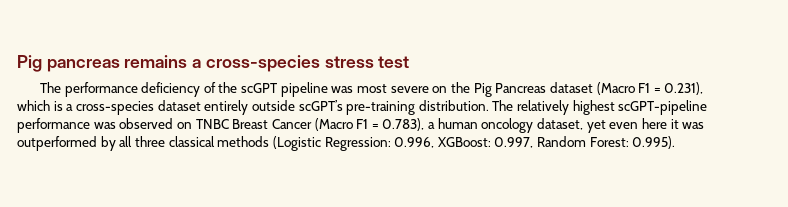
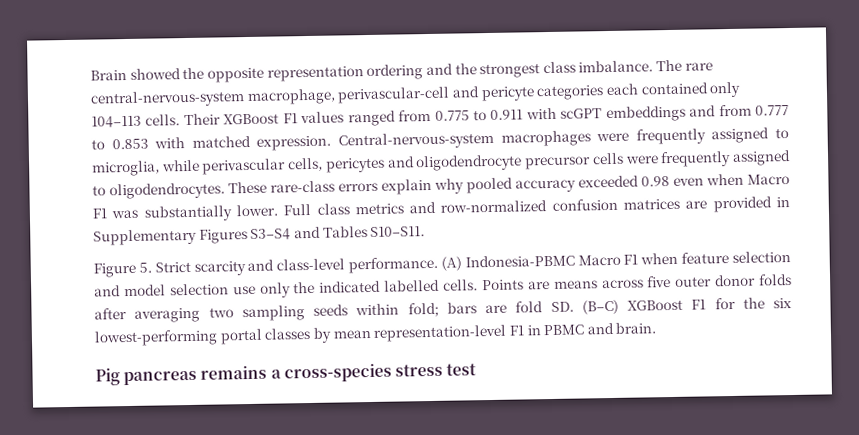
(17, 63) none -> [90,59,713,83] [90,81,742,108] [91,104,789,128] [91,127,790,151] [92,149,792,177] [92,173,790,200] [92,196,790,222] [93,226,426,246] [93,251,791,278] [94,274,792,298] [94,297,792,323] [94,322,657,347] Brain showed the opposite representation ordering and the strongest class imbalance. The rare central-nervous-system macrophage, perivascular-cell and pericyte categories each contained only 104–113 cells. Their XGBoost F1 values ranged from 0.775 to 0.911 with scGPT embeddings and from 0.777 to 0.853 with matched expression. Central-nervous-system macrophages were frequently assigned to microglia, while perivascular cells, pericytes and oligodendrocyte precursor cells were frequently assigned to oligodendrocytes. These rare-class errors explain why pooled accuracy exceeded 0.98 even when Macro F1 was substantially lower. Full class metrics and row-normalized confusion matrices are provided in Supplementary Figures S3–S4 and Tables S10–S11. // Figure 5. Strict scarcity and class-level performance. (A) Indonesia-PBMC Macro F1 when feature selection and model selection use only the indicated labelled cells. Points are means across five outer donor folds after averaging two sampling seeds within fold; bars are fold SD. (B–C) XGBoost F1 for the six lowest-performing portal classes by mean representation-level F1 in PBMC and brain. //
[39,82,704,97] [17,100,708,115] [17,118,705,133] [17,136,676,151] // The performance deficiency of the scGPT pipeline was most severe on the Pig Pancreas dataset (Macro F1 = 0.231), which is a cross-species dataset entirely outside scGPT’s pre-training distribution. The relatively highest scGPT-pipeline performance was observed on TNBC Breast Cancer (Macro F1 = 0.783), a human oncology dataset, yet even here it was outperformed by all three classical methods (Logistic Regression: 0.996, XGBoost: 0.997, Random Forest: 0.995). -> (478, 369) none

